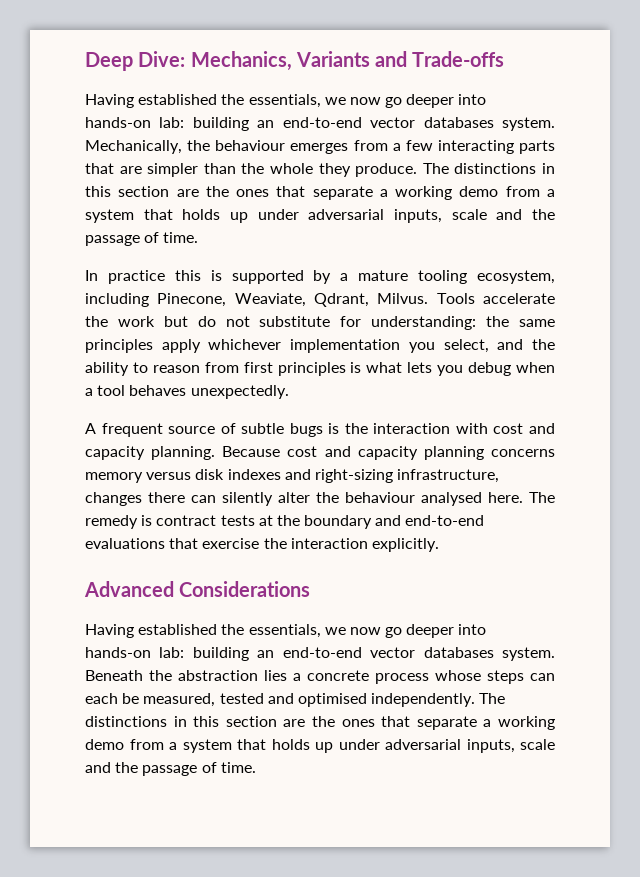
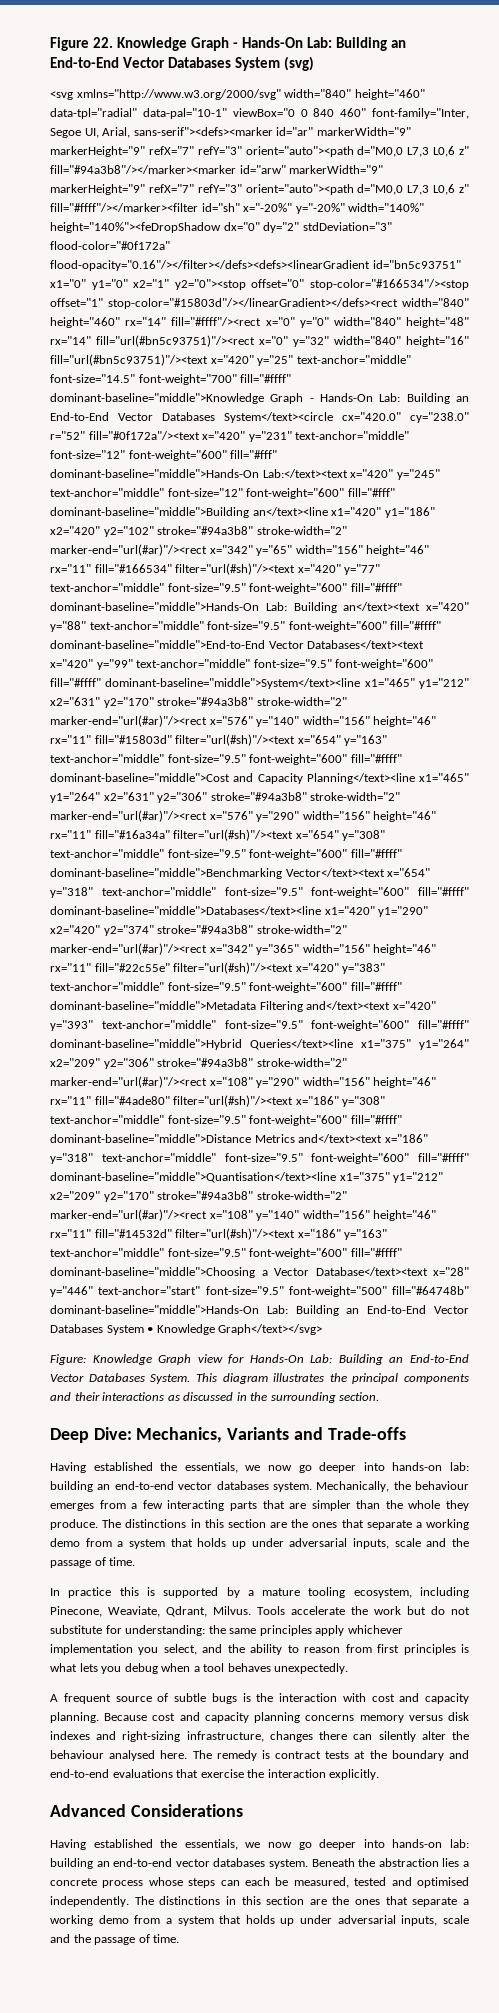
(85, 61) none -> [50,37,407,51] [50,56,315,71] [50,89,425,100] [50,108,469,119] [50,127,411,138] [50,146,469,157] [50,165,384,174] [50,184,469,195] [50,203,425,214] [50,222,392,233] [50,241,170,250] [50,260,461,271] [50,279,469,290] [50,298,469,309] [50,317,469,328] [50,335,469,347] [50,354,411,366] [50,374,292,385] [50,393,469,404] [50,412,469,423] [50,431,410,442] [50,450,278,461] [50,469,440,480] [50,488,395,499] [50,507,435,518] [50,526,347,537] [50,544,430,556] [50,563,381,575] [50,583,402,594] [50,602,469,613] [50,621,442,632] [50,640,425,649] [50,659,434,670] [50,678,470,689] [50,697,347,708] [50,715,437,727] [50,734,388,746] [50,754,402,765] [50,773,469,784] [50,792,401,803] [50,810,437,822] [50,829,386,841] [50,849,402,860] [50,868,431,879] [50,887,469,898] [50,906,429,917] [50,925,347,936] [50,943,437,955] [50,962,386,974] [50,982,402,993] [50,1001,436,1012] [50,1020,469,1031] [50,1039,469,1050] [50,1058,347,1069] [50,1076,437,1088] [50,1095,386,1107] [50,1115,402,1126] [50,1134,428,1143] [50,1153,469,1164] [50,1172,444,1183] [50,1191,347,1202] [50,1209,437,1221] [50,1228,388,1240] [50,1248,402,1259] [50,1267,469,1278] [50,1286,469,1297] [50,1305,470,1316] [50,1324,323,1335] [50,1354,469,1365] [50,1373,469,1384] [50,1392,380,1403] Figure 22. Knowledge Graph - Hands-On Lab: Building an End-to-End Vector Databases System (svg) // <svg xmlns="http://www.w3.org/2000/svg" width="840" height="460" data-tpl="radial" data-pal="10-1" viewBox="0 0 840 460" font-family="Inter, Segoe UI, Arial, sans-serif"><defs><marker id="ar" markerWidth="9" markerHeight="9" refX="7" refY="3" orient="auto"><path d="M0,0 L7,3 L0,6 z" fill="#94a3b8"/></marker><marker id="arw" markerWidth="9" markerHeight="9" refX="7" refY="3" orient="auto"><path d="M0,0 L7,3 L0,6 z" fill="#ffff"/></marker><filter id="sh" x="-20%" y="-20%" width="140%" height="140%"><feDropShadow dx="0" dy="2" stdDeviation="3" flood-color="#0f172a" flood-opacity="0.16"/></filter></defs><defs><linearGradient id="bn5c93751" x1="0" y1="0" x2="1" y2="0"><stop offset="0" stop-color="#166534"/><stop offset="1" stop-color="#15803d"/></linearGradient></defs><rect width="840" height="460" rx="14" fill="#ffff"/><rect x="0" y="0" width="840" height="48" rx="14" fill="url(#bn5c93751)"/><rect x="0" y="32" width="840" height="16" fill="url(#bn5c93751)"/><text x="420" y="25" text-anchor="middle" font-size="14.5" font-weight="700" fill="#ffff" dominant-baseline="middle">Knowledge Graph - Hands-On Lab: Building an End-to-End Vector Databases System</text><circle cx="420.0" cy="238.0" r="52" fill="#0f172a"/><text x="420" y="231" text-anchor="middle" font-size="12" font-weight="600" fill="#fff" dominant-baseline="middle">Hands-On Lab:</text><text x="420" y="245" text-anchor="middle" font-size="12" font-weight="600" fill="#fff" dominant-baseline="middle">Building an</text><line x1="420" y1="186" x2="420" y2="102" stroke="#94a3b8" stroke-width="2" marker-end="url(#ar)"/><rect x="342" y="65" width="156" height="46" rx="11" fill="#166534" filter="url(#sh)"/><text x="420" y="77" text-anchor="middle" font-size="9.5" font-weight="600" fill="#ffff" dominant-baseline="middle">Hands-On Lab: Building an</text><text x="420" y="88" text-anchor="middle" font-size="9.5" font-weight="600" fill="#ffff" dominant-baseline="middle">End-to-End Vector Databases</text><text x="420" y="99" text-anchor="middle" font-size="9.5" font-weight="600" fill="#ffff" dominant-baseline="middle">System</text><line x1="465" y1="212" x2="631" y2="170" stroke="#94a3b8" stroke-width="2" marker-end="url(#ar)"/><rect x="576" y="140" width="156" height="46" rx="11" fill="#15803d" filter="url(#sh)"/><text x="654" y="163" text-anchor="middle" font-size="9.5" font-weight="600" fill="#ffff" dominant-baseline="middle">Cost and Capacity Planning</text><line x1="465" y1="264" x2="631" y2="306" stroke="#94a3b8" stroke-width="2" marker-end="url(#ar)"/><rect x="576" y="290" width="156" height="46" rx="11" fill="#16a34a" filter="url(#sh)"/><text x="654" y="308" text-anchor="middle" font-size="9.5" font-weight="600" fill="#ffff" dominant-baseline="middle">Benchmarking Vector</text><text x="654" y="318" text-anchor="middle" font-size="9.5" font-weight="600" fill="#ffff" dominant-baseline="middle">Databases</text><line x1="420" y1="290" x2="420" y2="374" stroke="#94a3b8" stroke-width="2" marker-end="url(#ar)"/><rect x="342" y="365" width="156" height="46" rx="11" fill="#22c55e" filter="url(#sh)"/><text x="420" y="383" text-anchor="middle" font-size="9.5" font-weight="600" fill="#ffff" dominant-baseline="middle">Metadata Filtering and</text><text x="420" y="393" text-anchor="middle" font-size="9.5" font-weight="600" fill="#ffff" dominant-baseline="middle">Hybrid Queries</text><line x1="375" y1="264" x2="209" y2="306" stroke="#94a3b8" stroke-width="2" marker-end="url(#ar)"/><rect x="108" y="290" width="156" height="46" rx="11" fill="#4ade80" filter="url(#sh)"/><text x="186" y="308" text-anchor="middle" font-size="9.5" font-weight="600" fill="#ffff" dominant-baseline="middle">Distance Metrics and</text><text x="186" y="318" text-anchor="middle" font-size="9.5" font-weight="600" fill="#ffff" dominant-baseline="middle">Quantisation</text><line x1="375" y1="212" x2="209" y2="170" stroke="#94a3b8" stroke-width="2" marker-end="url(#ar)"/><rect x="108" y="140" width="156" height="46" rx="11" fill="#14532d" filter="url(#sh)"/><text x="186" y="163" text-anchor="middle" font-size="9.5" font-weight="600" fill="#ffff" dominant-baseline="middle">Choosing a Vector Database</text><text x="28" y="446" text-anchor="start" font-size="9.5" font-weight="500" fill="#64748b" dominant-baseline="middle">Hands-On Lab: Building an End-to-End Vector Databases System • Knowledge Graph</text></svg> // Figure: Knowledge Graph view for Hands-On Lab: Building an End-to-End Vector Databases System. This diagram illustrates the principal components and their interactions as discussed in the surrounding section. //

